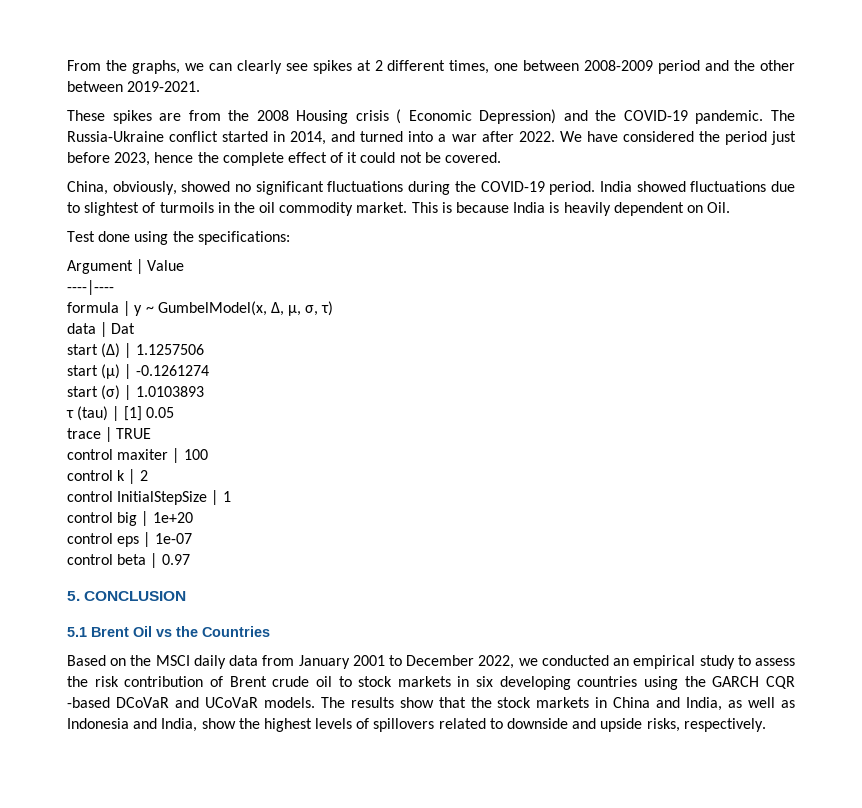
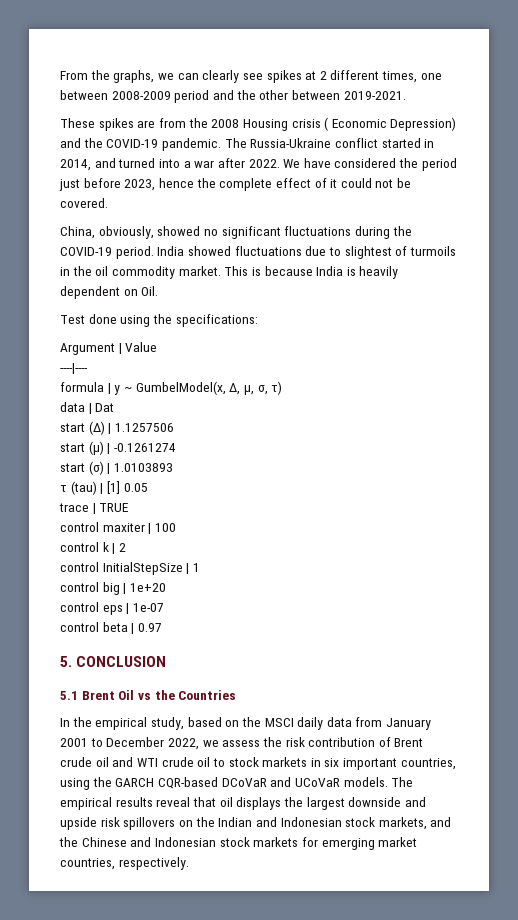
[67,655,106,666] Based -> [60,717,222,730] In the empirical study, based
[541,655,751,669] conducted an empirical study to -> (219, 743) none
(332, 681) none -> [112,757,211,767] and WTI crude oil
[499,676,638,690] developing countries -> [343,758,456,770] important countries,
[765,676,795,689] [67,697,110,708] CQR -based -> [157,777,218,789] CQR-based
[350,697,796,711] [67,718,680,732] results show that the stock markets in China and India, as well as Indonesia and India, show the highest levels of spillovers related to downside and upside risks, -> [60,797,426,810] [60,817,452,830] [59,837,418,850] [60,858,115,870] empirical results reveal that oil displays the largest downside and upside risk spillovers on the Indian and Indonesian stock markets, and the Chinese and Indonesian stock markets for emerging market countries,

